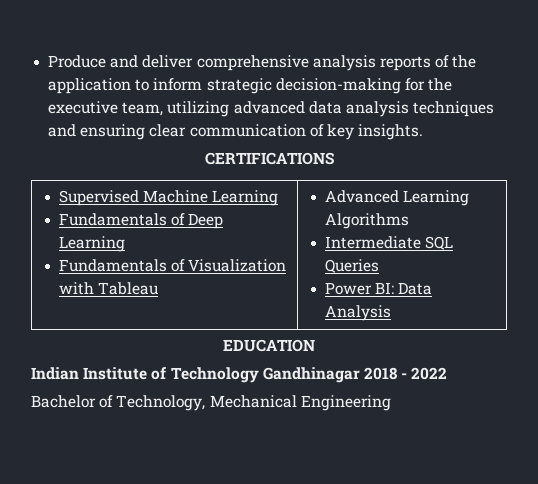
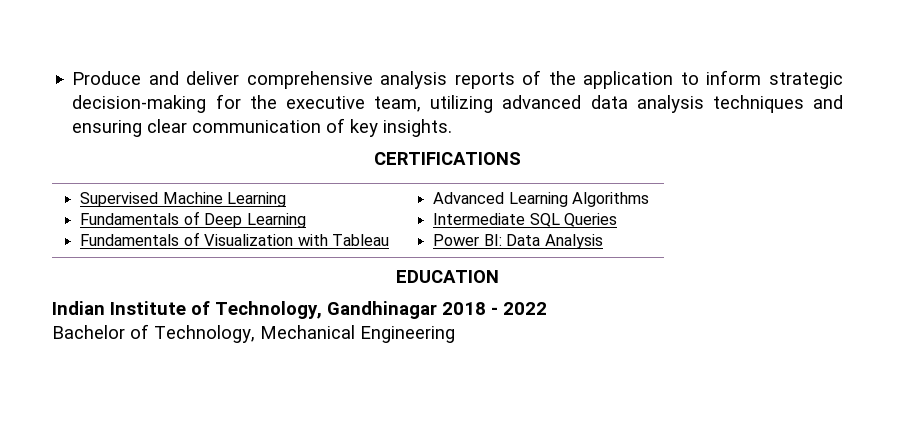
[170,367,259,383] Technology -> [215,301,322,319] Technology,

